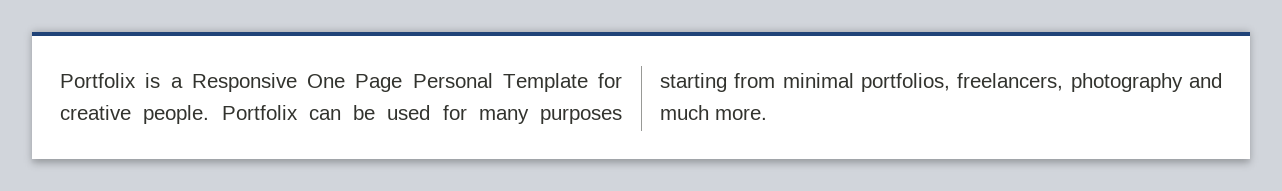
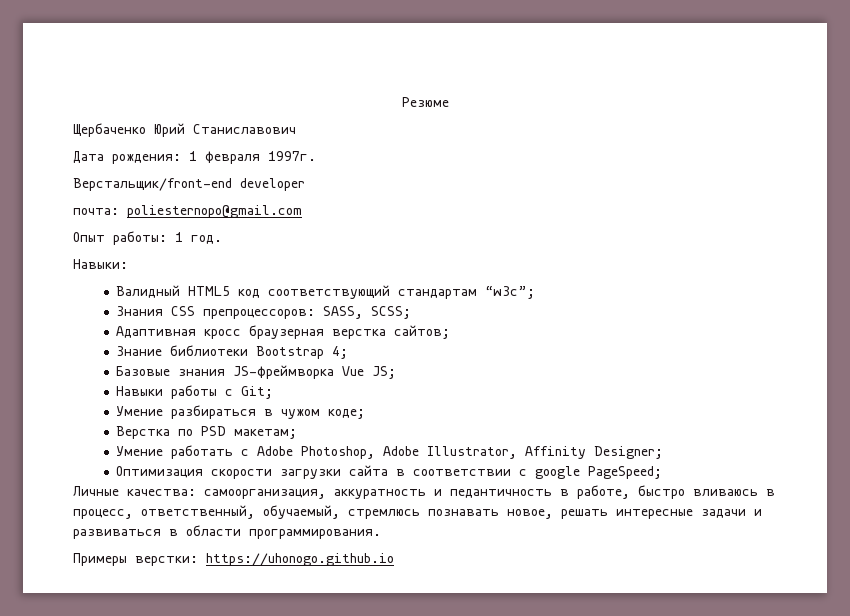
[60,73,622,92] [60,105,622,124] [660,73,1222,92] [660,105,767,120] Portfolix is a Responsive One Page Personal Template for creative people. Portfolix can be used for many purposes starting from minimal portfolios, freelancers, photography and much more. -> [401,97,449,107] [73,123,296,137] [73,151,316,164] [73,178,305,191] [73,205,302,218] [73,231,222,245] [73,259,128,269] [116,285,536,299] [116,306,412,319] [116,325,451,339] [116,345,349,359] [116,365,397,379] [116,385,274,399] [116,405,366,419] [116,426,298,439] [116,445,664,459] [116,465,663,479] [73,485,775,499] [73,505,762,519] [73,525,381,539] [73,553,394,566] Резюме // Щербаченко Юрий Станиславович // Дата рождения: 1 февраля 1997г. // Верстальщик/front-end developer // почта: poliesternopo@gmail.com // Опыт работы: 1 год. // Навыки: // Валидный HTML5 код соответствующий стандартам “w3c”; // Знания CSS препроцессоров: SASS, SCSS; // Адаптивная кросс браузерная верстка сайтов; // Знание библиотеки Bootstrap 4; // Базовые знания JS-фреймворка Vue JS; // Навыки работы с Git; // Умение разбираться в чужом коде; // Верстка по PSD макетам; // Умение работать с Adobe Photoshop, Adobe Illustrator, Affinity Designer; // Оптимизация скорости загрузки сайта в соответствии с google PageSpeed; // Личные качества: самоорганизация, аккуратность и педантичность в работе, быстро вливаюсь в процесс, ответственный, обучаемый, стремлюсь познавать новое, решать интересные задачи и развиваться в области программирования. // Примеры верстки: https://uhonogo.github.io

